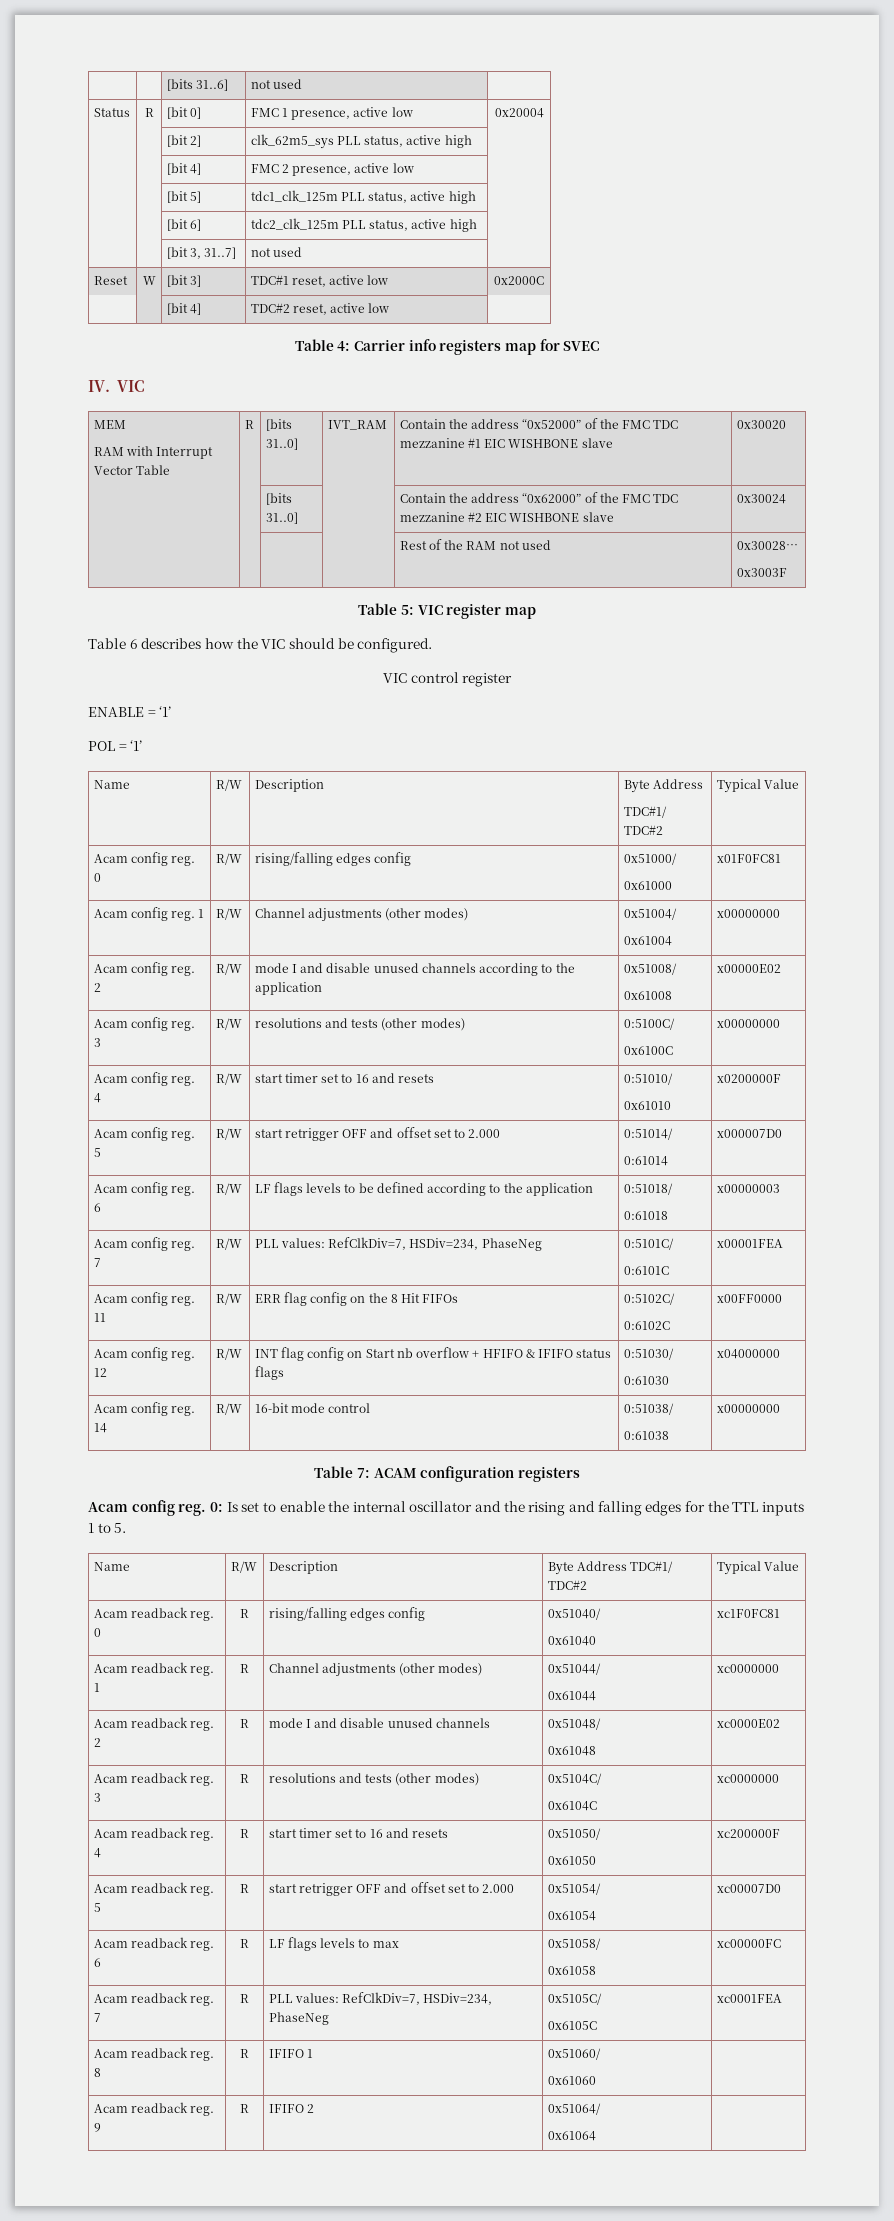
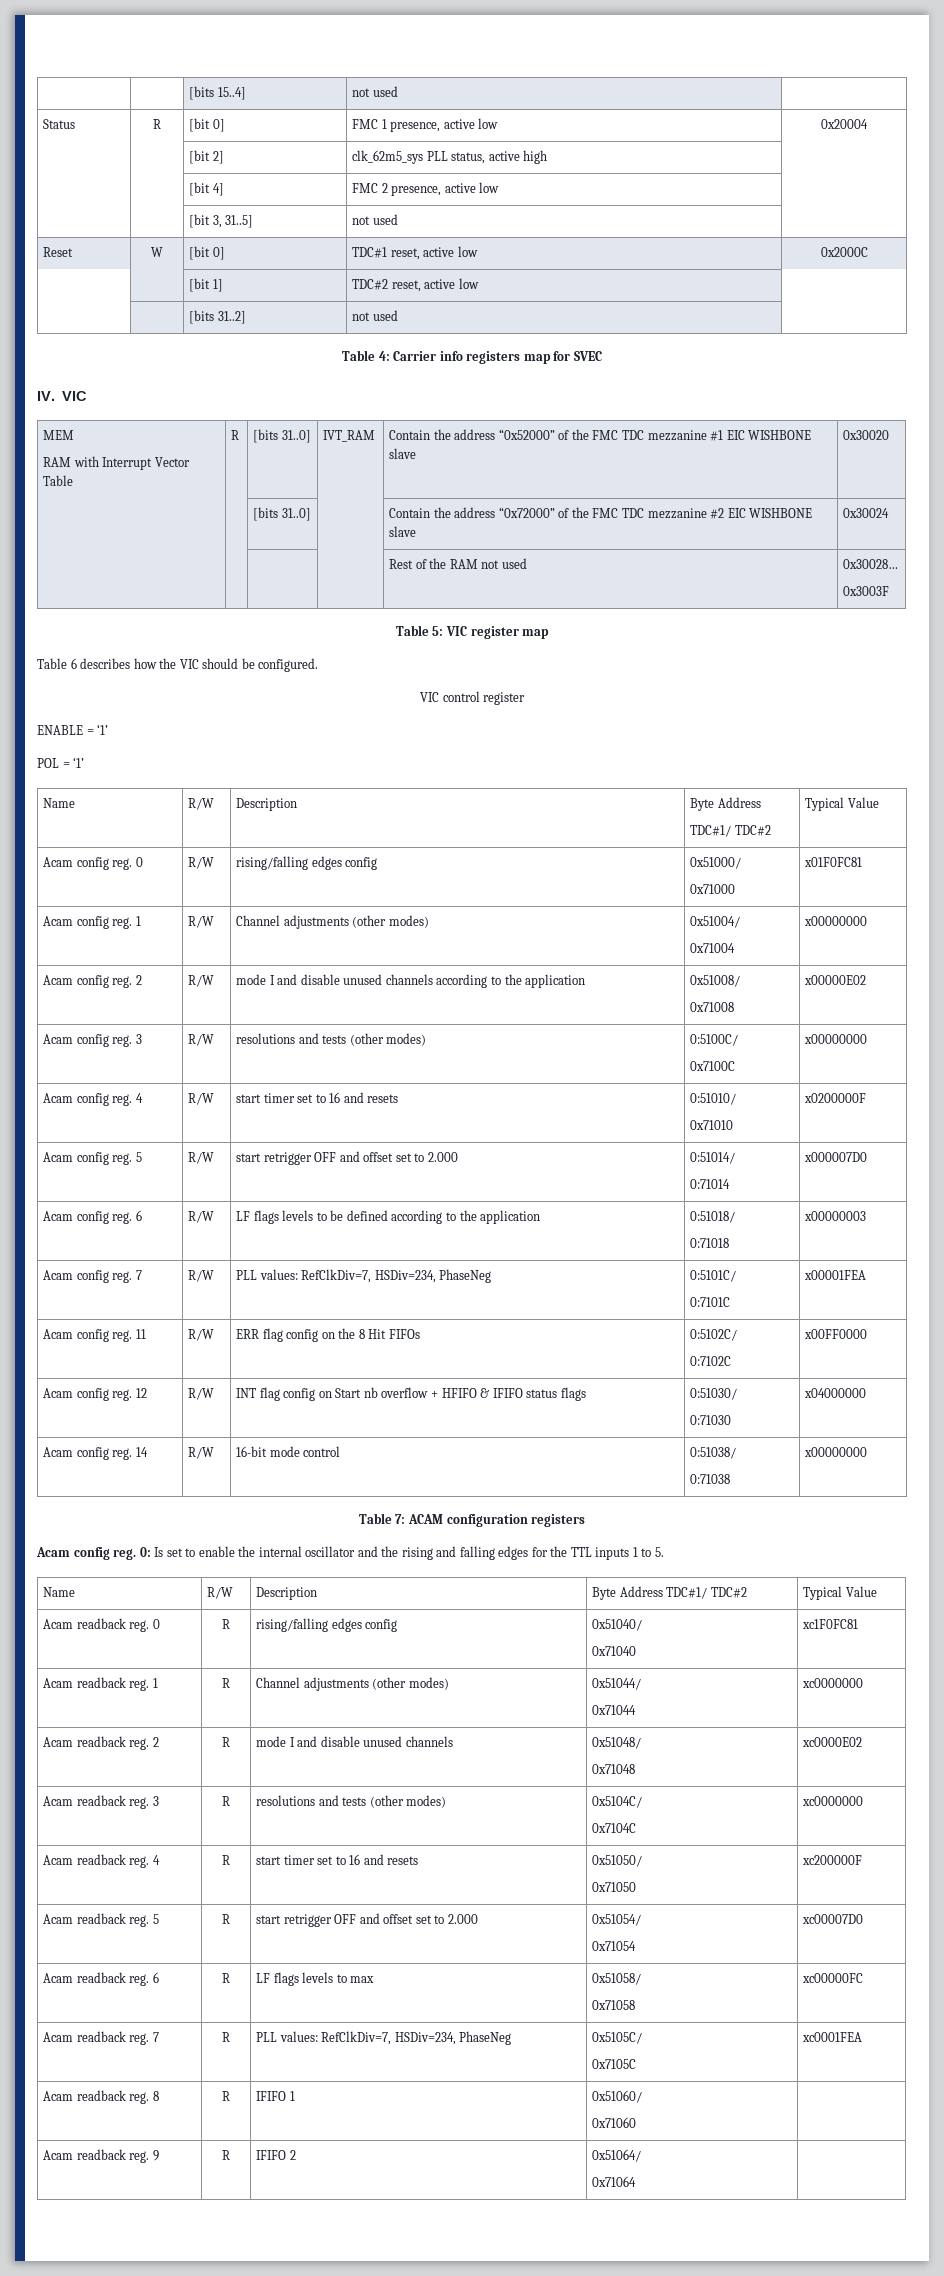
[166,79,228,91] | | [bits 31..6] -> [189,86,246,100] | | [bits 15..4]
[166,191,201,203] [250,190,476,204] [166,219,201,231] [250,218,477,232] // | | [bit 5] | tdc1_clk_125m PLL status, active high | // | | [bit 6] | tdc2_clk_125m PLL status, active high | -> (500, 187) none
[204,247,237,259] 31..7] -> [225,215,254,228] 31..5]
[189,275,201,287] 3] -> [212,247,225,260] 0]
[189,303,201,315] 4] -> [212,279,223,292] 1]
(390, 308) none -> [189,310,246,324] [352,310,398,321] // | | [bits 31..2] | not used |
[522,493,582,503] “0x62000” -> [498,507,555,518] “0x72000”
[623,881,672,890] 0x61000 -> [690,884,736,894] 0x71000
[623,936,672,946] 0x61004 -> [690,943,736,953] 0x71004
[623,991,672,1000] 0x61008 -> [690,1002,735,1012] 0x71008
[623,1046,673,1055] 0x6100C -> [690,1061,736,1071] 0x7100C
[623,1101,671,1110] 0x61010 -> [690,1120,734,1130] 0x71010
[623,1156,668,1166] 0:61014 -> [690,1179,731,1189] 0:71014
[623,1211,668,1220] 0:61018 -> [690,1238,730,1248] 0:71018
[623,1266,669,1275] 0:6101C -> [690,1297,731,1307] 0:7101C
[623,1321,670,1330] 0:6102C -> [690,1356,732,1366] 0:7102C
[623,1376,669,1385] 0:61030 -> [690,1415,732,1425] 0:71030
[623,1431,669,1440] 0:61038 -> [690,1474,731,1484] 0:71038
[547,1636,596,1646] 0x61040 -> [592,1646,637,1656] 0x71040
[547,1691,596,1701] 0x61044 -> [592,1705,637,1715] 0x71044
[547,1746,596,1756] 0x61048 -> [592,1764,636,1774] 0x71048
[547,1801,597,1811] 0x6104C -> [592,1823,637,1833] 0x7104C
[547,1856,596,1865] 0x61050 -> [592,1882,637,1892] 0x71050
[547,1911,596,1921] 0x61054 -> [592,1941,637,1951] 0x71054
[547,1966,596,1975] 0x61058 -> [592,2000,636,2010] 0x71058
[547,2021,597,2030] 0x6105C -> [592,2059,637,2069] 0x7105C
[547,2076,596,2085] 0x61060 -> [592,2117,637,2128] 0x71060
[547,2131,596,2141] 0x61064 -> [592,2176,637,2187] 0x71064

